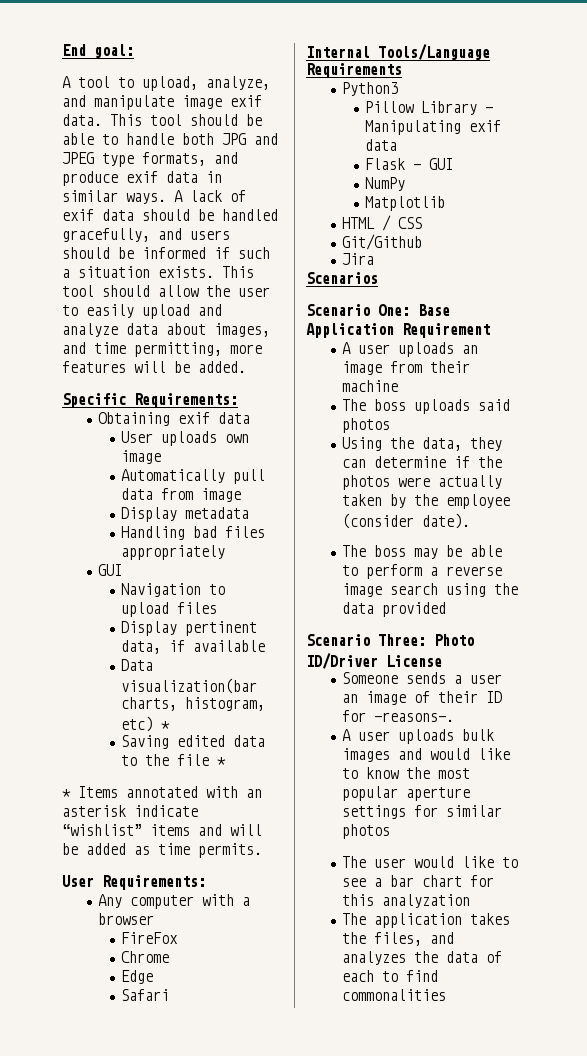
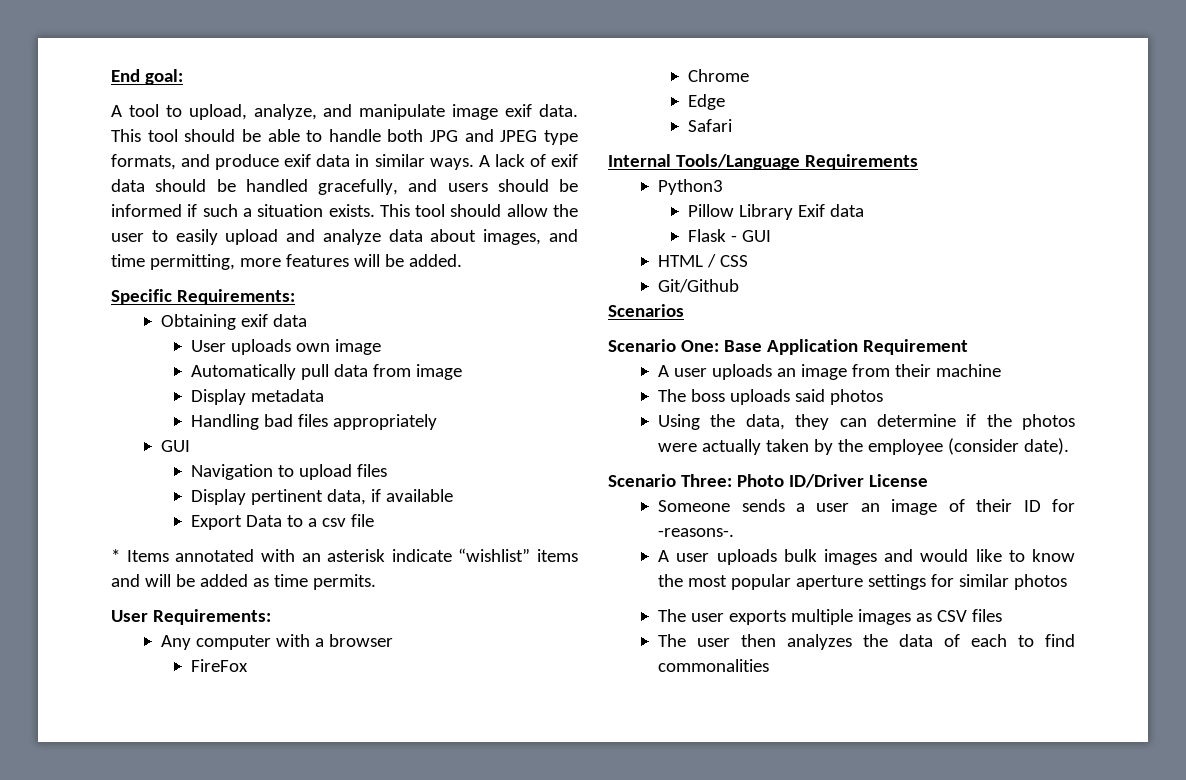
[121,659,154,671] [121,678,258,694] [121,697,266,711] [121,716,171,732] [121,735,266,749] [121,754,170,766] Data visualization(bar charts, histogram, etc) * // Saving edited data to the -> [190,515,346,530] Export Data to a csv
[217,757,227,766] * -> (374, 520) none
[485,107,494,113] [365,120,502,135] - Manipulating exif -> [797,204,825,217] Exif
[365,177,406,191] [365,196,446,211] // NumPy // Matplotlib -> (771, 236) none
[342,253,375,265] // Jira -> (740, 286) none
[342,545,503,559] [342,564,503,579] [342,583,519,597] [342,602,447,617] // The boss may be able to perform a reverse image search using the data provided -> (1070, 446) none
[414,856,519,868] [342,875,495,887] [342,894,471,908] [342,913,511,928] [342,932,455,946] would like to see a bar chart for this analyzation // The application takes the files, and -> [729,609,1003,625] [658,634,777,647] exports multiple images as CSV files // The user then

